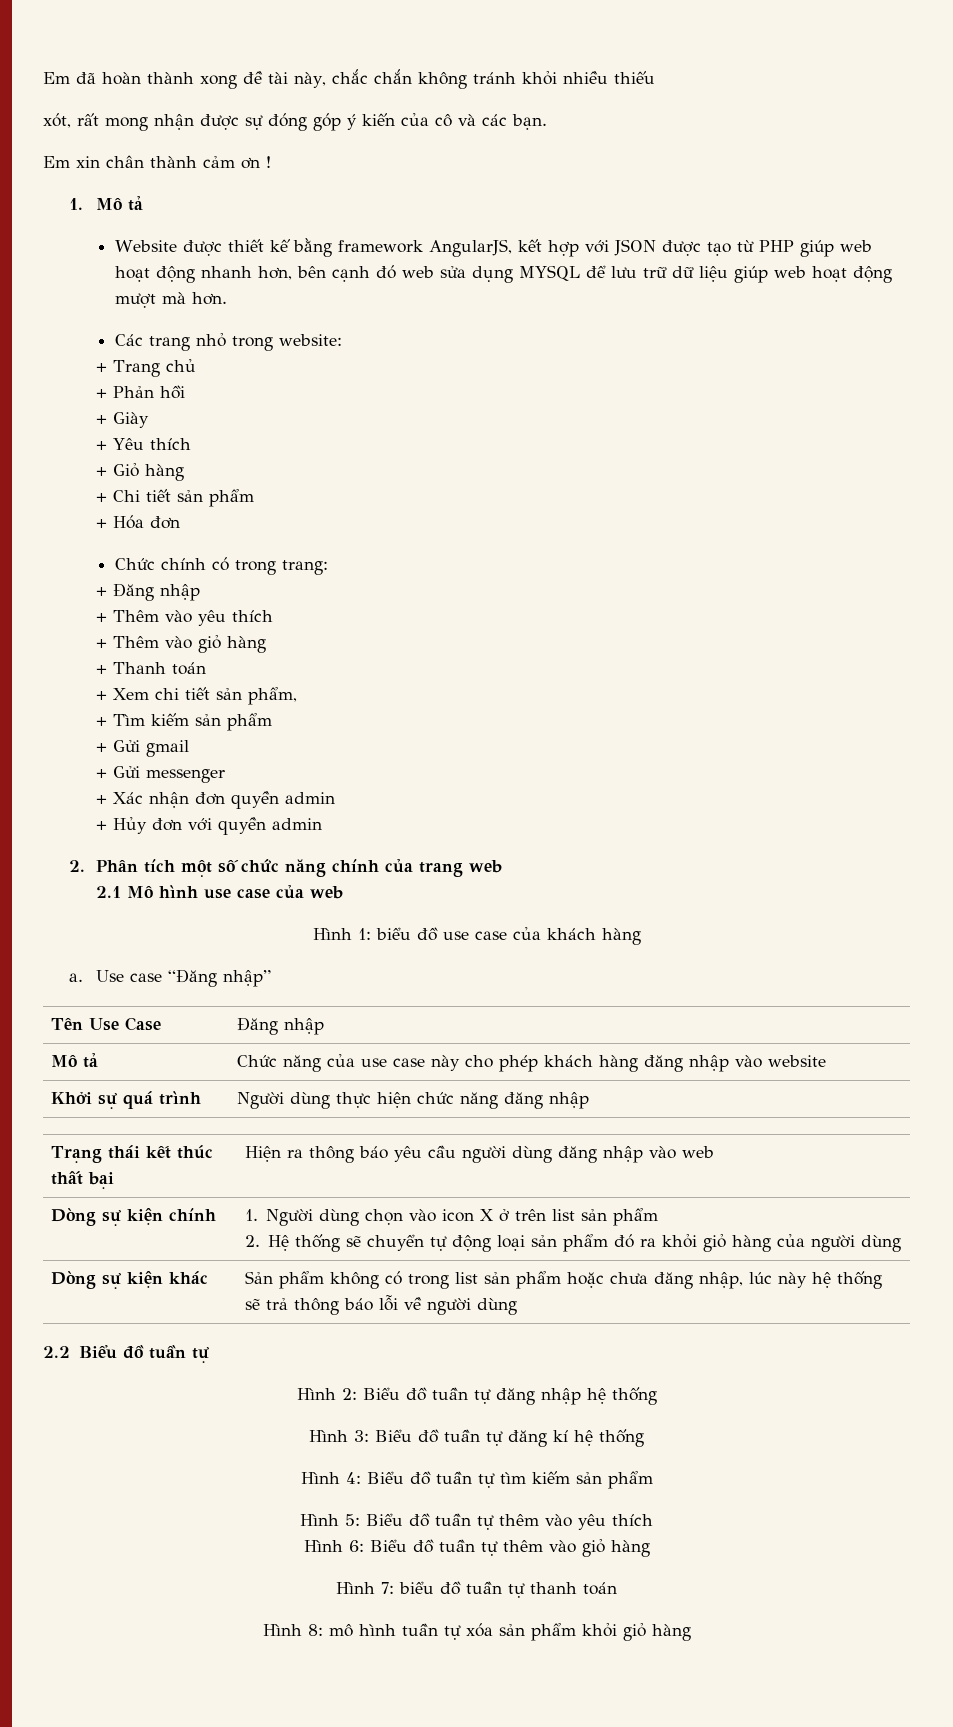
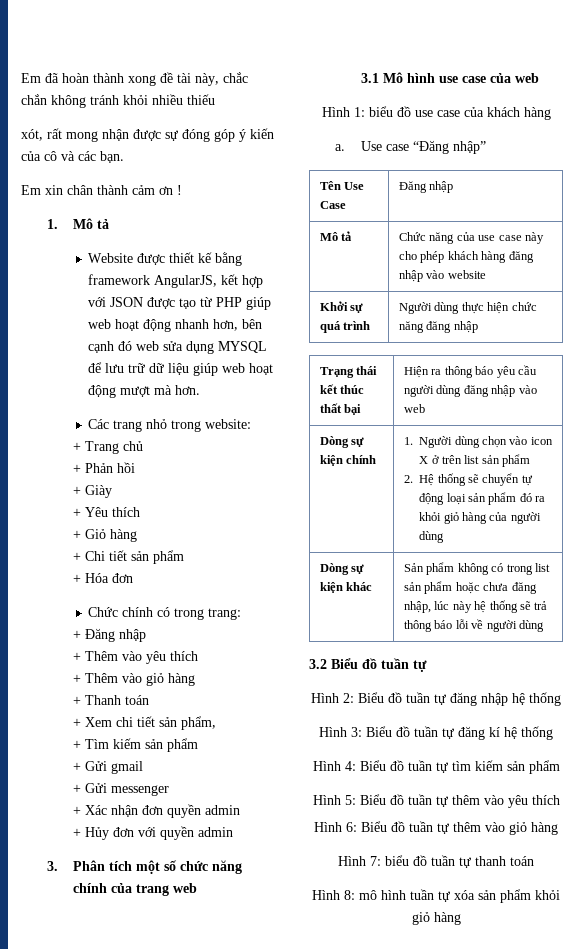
[69,860,86,872] 2. -> [46,861,58,871] 3.
[95,886,121,898] 2.1 -> [360,73,379,83] 3.1
[43,1346,70,1358] 2.2 -> [309,659,327,669] 3.2

